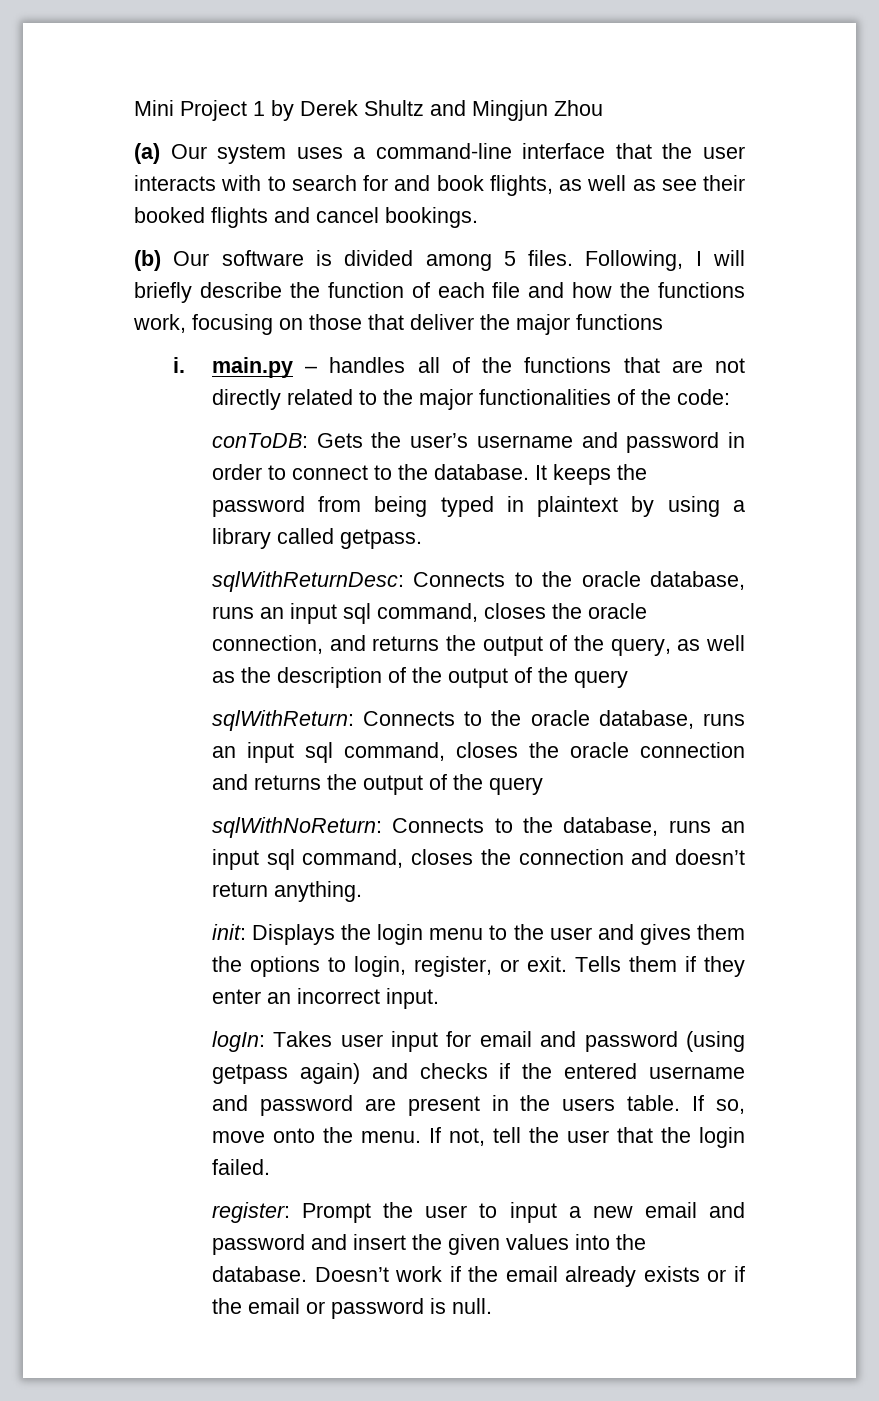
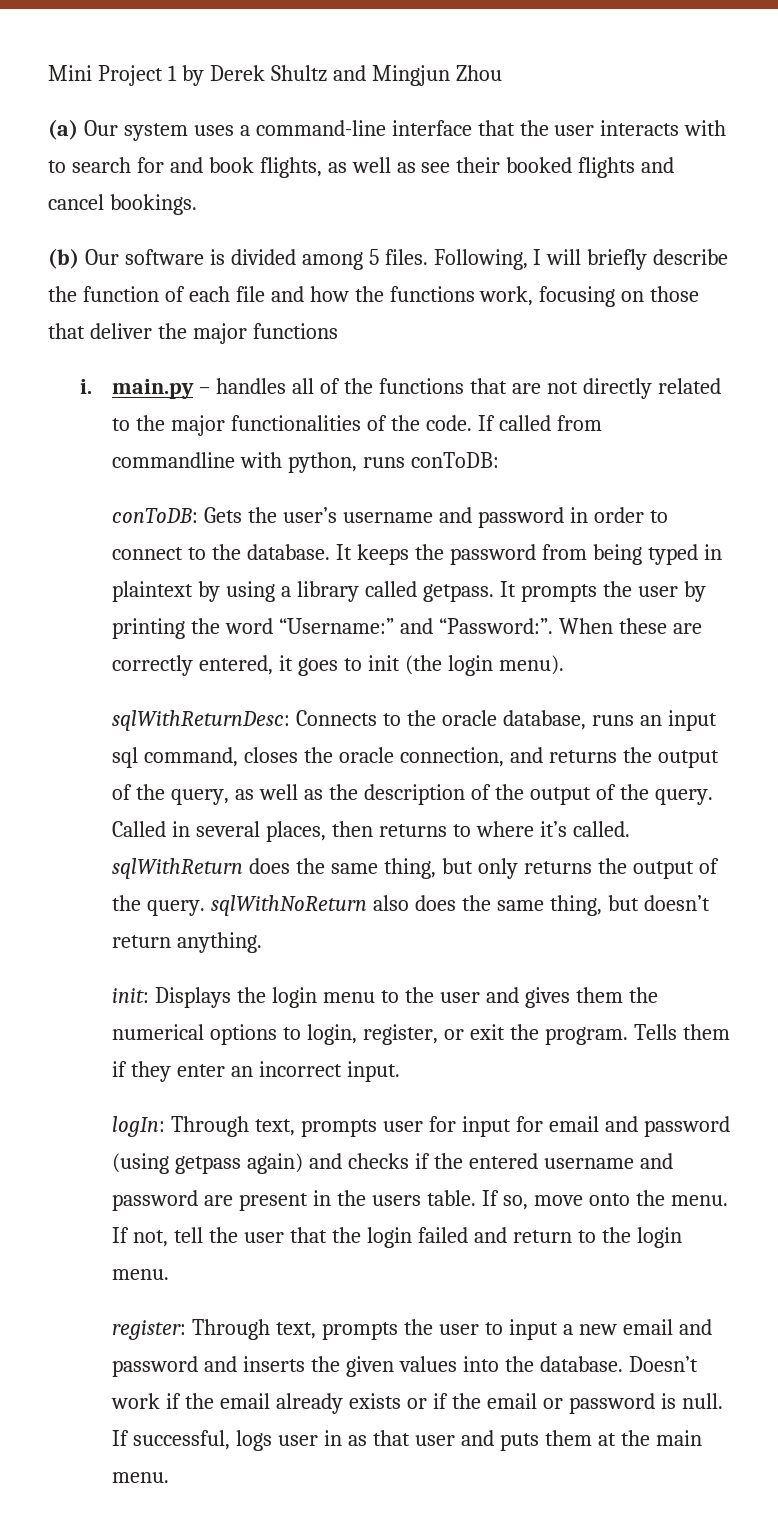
[676,389,730,405] code: -> [426,415,602,431] [112,452,500,473] code. If called from commandline with python, runs conToDB:
(422, 539) none -> [499,581,706,602] [112,618,702,639] [112,655,564,676] It prompts the user by printing the word “Username:” and “Password:”. When these are correctly entered, it goes to init (the login menu).
[573,670,628,688] [211,710,745,731] [211,742,745,763] [211,774,543,795] [211,817,745,838] [211,849,668,870] query // sqlWithReturn: Connects to the oracle database, runs an input sql command, closes the oracle connection and returns the output of the query // sqlWithNoReturn: Connects to the database, runs an input sql command, closes the connection and -> [654,789,713,805] [112,821,630,842] [112,858,719,879] [112,895,639,916] query. Called in several places, then returns to where it’s called. sqlWithReturn does the same thing, but only returns the output of the query. sqlWithNoReturn also does the same thing, but
(242, 964) none -> [112,1024,205,1040] numerical
[526,956,567,972] exit. -> [470,1024,628,1045] exit the program.
[273,1031,383,1047] Takes user -> [171,1116,457,1137] Through text, prompts user for
[211,1159,270,1175] [211,1202,372,1223] failed. // register: Prompt -> [417,1227,682,1248] [112,1269,170,1280] [112,1319,399,1340] failed and return to the login menu. // register: Through text, prompts
[352,1234,406,1250] insert -> [243,1356,306,1372] inserts
(492, 1306) none -> [112,1430,702,1451] [112,1472,170,1483] If successful, logs user in as that user and puts them at the main menu.

